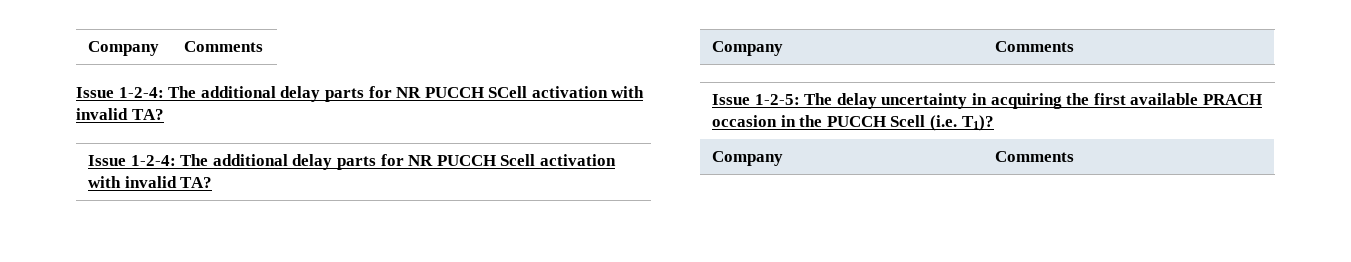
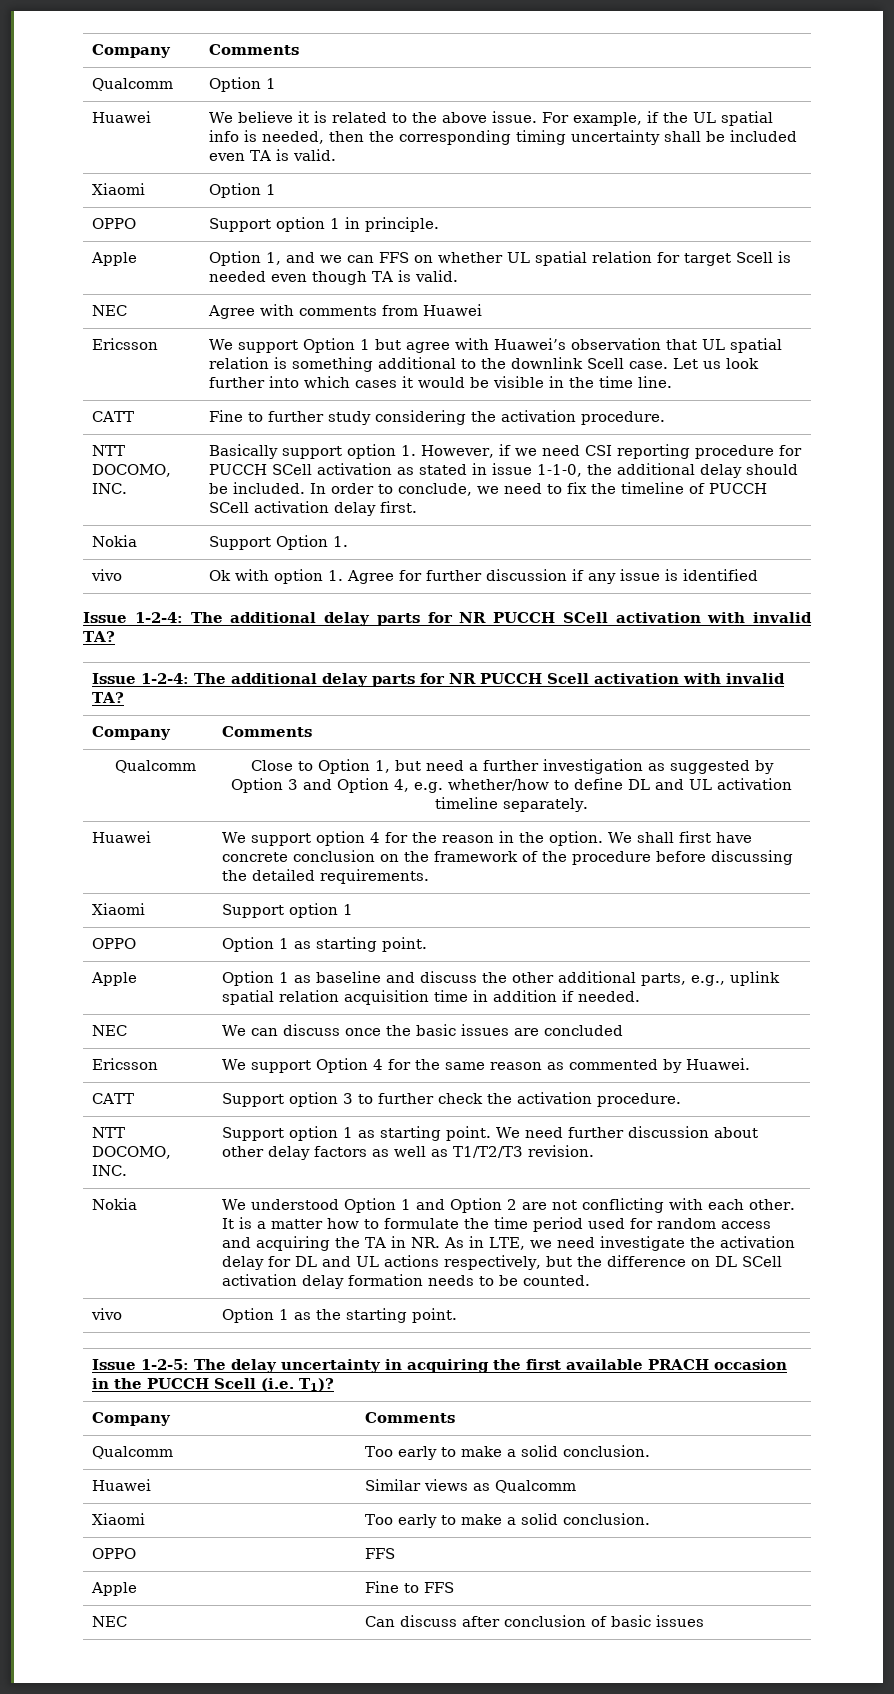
[88,41,160,56] [184,41,264,52] Company | Comments -> [92,44,172,58] [209,44,300,55] [92,78,174,91] [209,77,277,92] [92,111,152,123] [209,111,774,126] [209,130,798,145] [209,149,337,161] [92,183,146,195] [209,183,277,198] [92,218,137,229] [209,217,440,232] [91,252,138,266] [209,251,792,266] [209,270,459,285] [92,305,128,316] [208,304,483,319] [92,338,159,350] [209,338,783,353] [209,357,760,372] [209,376,673,388] [92,411,135,422] [209,410,666,425] [92,445,126,456] [92,464,172,477] [92,483,128,494] [209,444,803,459] [209,463,799,478] [209,482,768,496] [209,501,418,516] [92,535,138,547] [209,535,349,550] [91,569,123,581] [209,569,759,584] Company | Comments // Qualcomm | Option 1 // Huawei | We believe it is related to the above issue. For example, if the UL spatial info is needed, then the corresponding timing uncertainty shall be included even TA is valid. // Xiaomi | Option 1 // OPPO | Support option 1 in principle. // Apple | Option 1, and we can FFS on whether UL spatial relation for target Scell is needed even though TA is valid. // NEC | Agree with comments from Huawei // Ericsson | We support Option 1 but agree with Huawei’s observation that UL spatial relation is something additional to the downlink Scell case. Let us look further into which cases it would be visible in the time line. // CATT | Fine to further study considering the activation procedure. // NTT DOCOMO, INC. | Basically support option 1. However, if we need CSI reporting procedure for PUCCH SCell activation as stated in issue 1-1-0, the additional delay should be included. In order to conclude, we need to fix the timeline of PUCCH SCell activation delay first. // Nokia | Support Option 1. // vivo | Ok with option 1. Agree for further discussion if any issue is identified
(1075, 46) none -> [114,760,196,773] [250,759,774,774] [231,778,792,793] [435,797,589,812] [92,831,152,843] [222,831,753,846] [222,850,794,865] [222,869,430,884] [92,903,146,915] [222,903,354,918] [92,938,137,949] [222,937,428,952] [91,972,138,986] [222,971,781,986] [222,990,641,1005] [92,1025,128,1036] [222,1024,624,1036] [92,1058,159,1070] [222,1058,751,1073] [92,1093,135,1104] [222,1092,682,1107] [92,1127,126,1138] [92,1146,172,1159] [92,1165,128,1176] [222,1126,759,1141] [222,1145,595,1160] [92,1198,138,1210] [222,1198,796,1213] [222,1217,772,1232] [222,1236,796,1251] [222,1255,783,1270] [222,1274,591,1289] [91,1308,123,1320] [222,1308,458,1323] // Qualcomm | Close to Option 1, but need a further investigation as suggested by Option 3 and Option 4, e.g. whether/how to define DL and UL activation timeline separately. // Huawei | We support option 4 for the reason in the option. We shall first have concrete conclusion on the framework of the procedure before discussing the detailed requirements. // Xiaomi | Support option 1 // OPPO | Option 1 as starting point. // Apple | Option 1 as baseline and discuss the other additional parts, e.g., uplink spatial relation acquisition time in addition if needed. // NEC | We can discuss once the basic issues are concluded // Ericsson | We support Option 4 for the same reason as commented by Huawei. // CATT | Support option 3 to further check the activation procedure. // NTT DOCOMO, INC. | Support option 1 as starting point. We need further discussion about other delay factors as well as T1/T2/T3 revision. // Nokia | We understood Option 1 and Option 2 are not conflicting with each other. It is a matter how to formulate the time period used for random access and acquiring the TA in NR. As in LTE, we need investigate the activation delay for DL and UL actions respectively, but the difference on DL SCell activation delay formation needs to be counted. // vivo | Option 1 as the starting point.
(1075, 156) none -> [92,1446,174,1459] [365,1445,651,1460] [92,1479,152,1491] [365,1479,577,1493] [92,1513,146,1525] [365,1513,651,1528] [92,1548,137,1559] [365,1548,396,1559] [91,1582,138,1596] [365,1581,455,1593] [92,1616,128,1627] [365,1615,705,1627] // Qualcomm | Too early to make a solid conclusion. // Huawei | Similar views as Qualcomm // Xiaomi | Too early to make a solid conclusion. // OPPO | FFS // Apple | Fine to FFS // NEC | Can discuss after conclusion of basic issues

